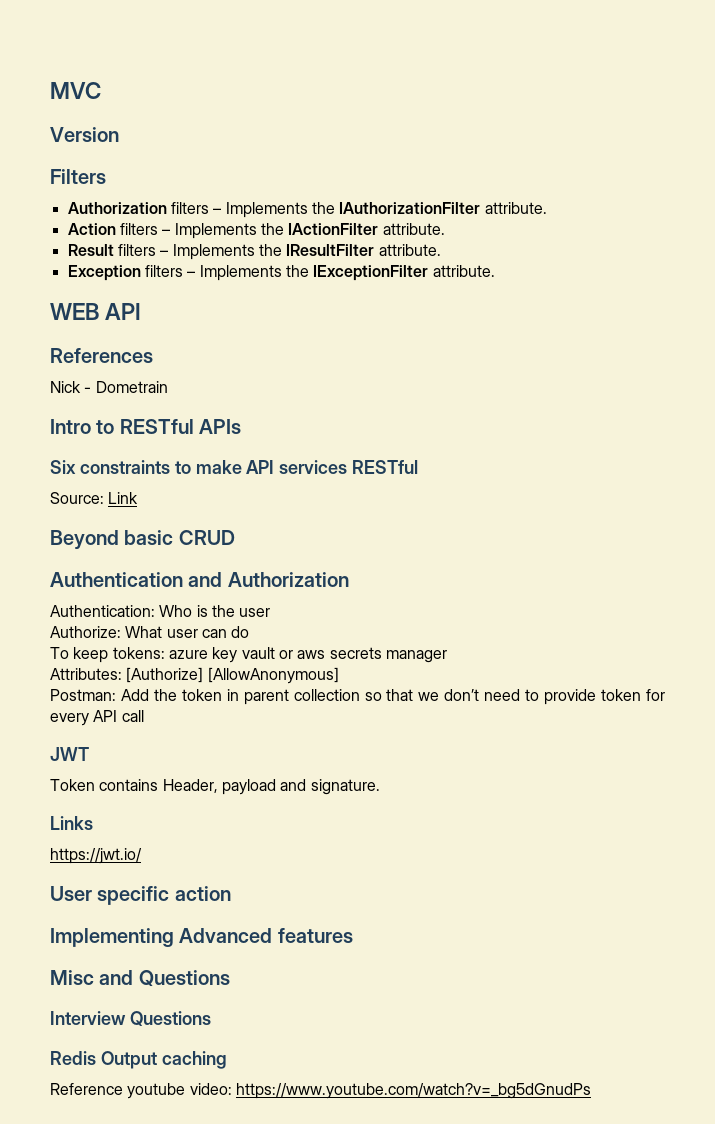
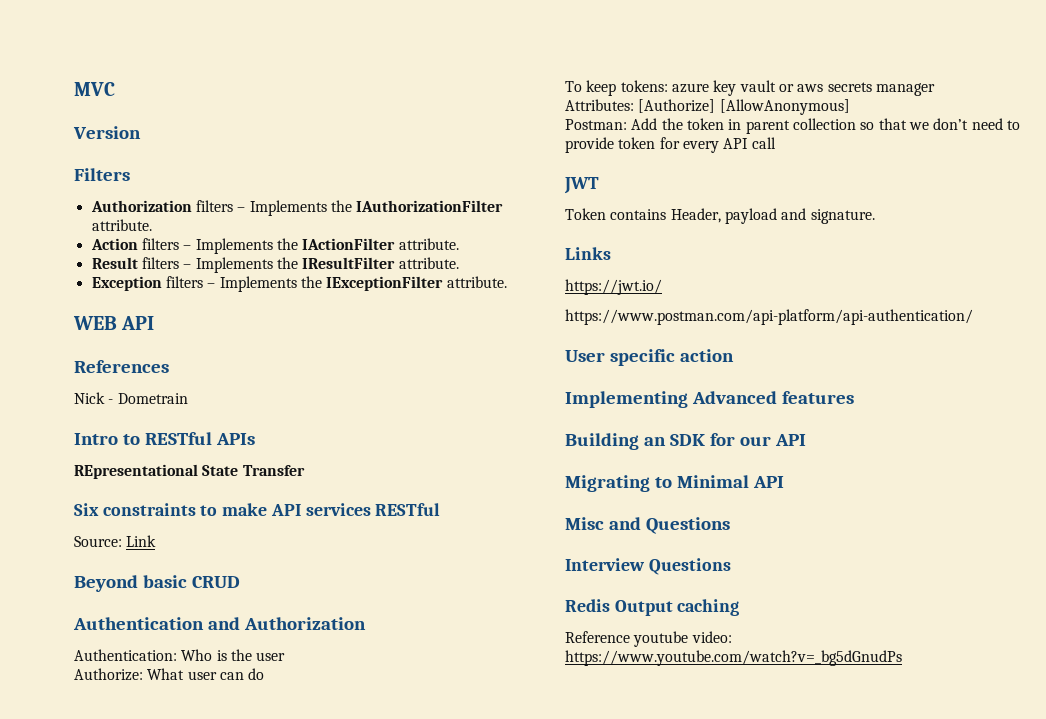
(242, 426) none -> [74,464,305,479] // REpresentational State Transfer
(142, 856) none -> [565,309,973,325] // https://www.postman.com/api-platform/api-authentication/
(353, 935) none -> [565,433,806,450] [565,475,784,492] // Building an SDK for our API // Migrating to Minimal API

